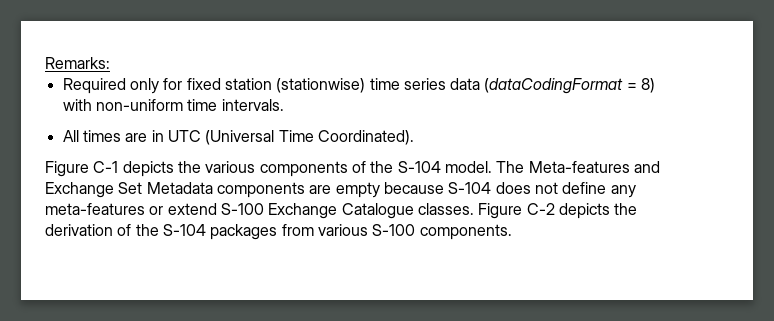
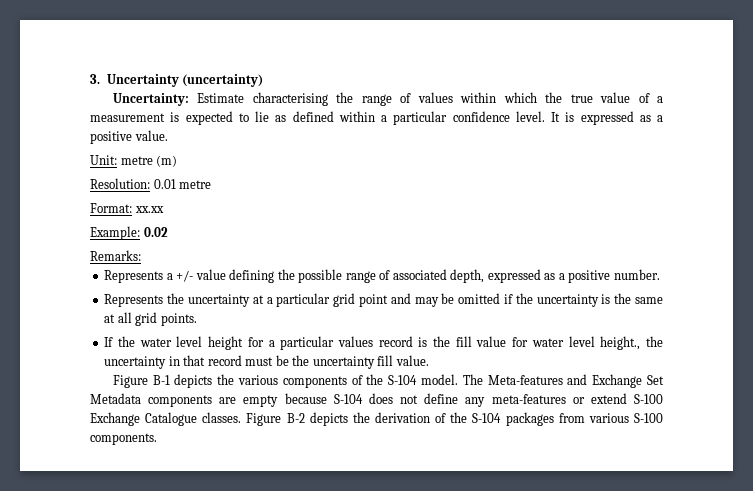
[45,57,110,69] [62,78,656,94] [62,99,284,111] [62,130,414,145] [45,161,119,177] Remarks: // Required only for fixed station (stationwise) time series data (dataCodingFormat = 8) with non-uniform time intervals. // All times are in UTC (Universal Time Coordinated). // Figure C-1 -> [90,74,264,87] [112,92,664,106] [90,111,663,125] [90,130,168,144] [90,155,178,167] [90,178,212,189] [90,203,164,213] [90,226,168,240] [90,250,141,261] [104,269,660,283] [104,293,663,307] [104,312,197,326] [104,336,664,350] [104,355,429,369] [112,375,170,388] 3. Uncertainty (uncertainty) // Uncertainty: Estimate characterising the range of values within which the true value of a measurement is expected to lie as defined within a particular confidence level. It is expressed as a positive value. // Unit: metre (m) // Resolution: 0.01 metre // Format: xx.xx // Example: 0.02 // Remarks: // Represents a +/- value defining the possible range of associated depth, expressed as a positive number. // Represents the uncertainty at a particular grid point and may be omitted if the uncertainty is the same at all grid points. // If the water level height for a particular values record is the fill value for water level height., the uncertainty in that record must be the uncertainty fill value. // Figure B-1
[526,203,555,215] C-2 -> [286,413,305,423] B-2

